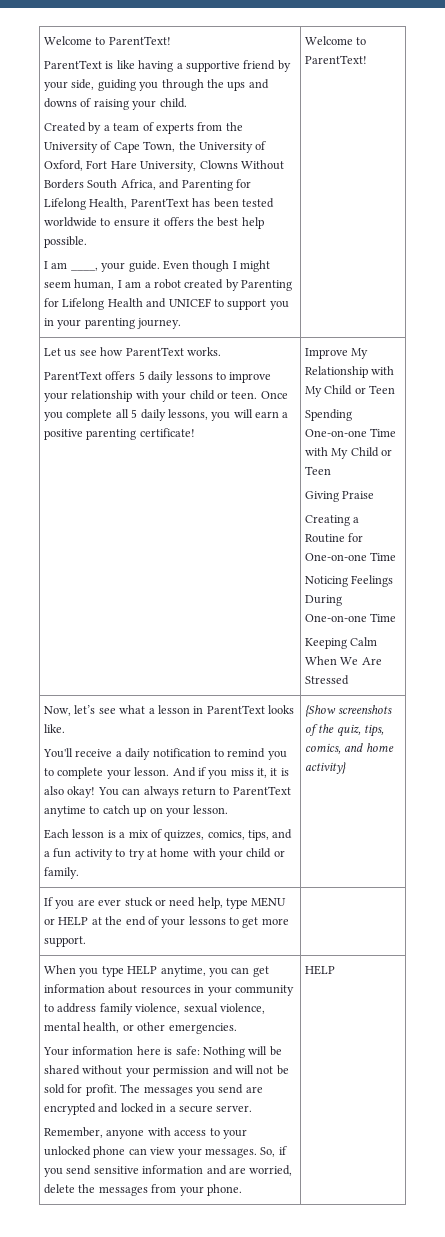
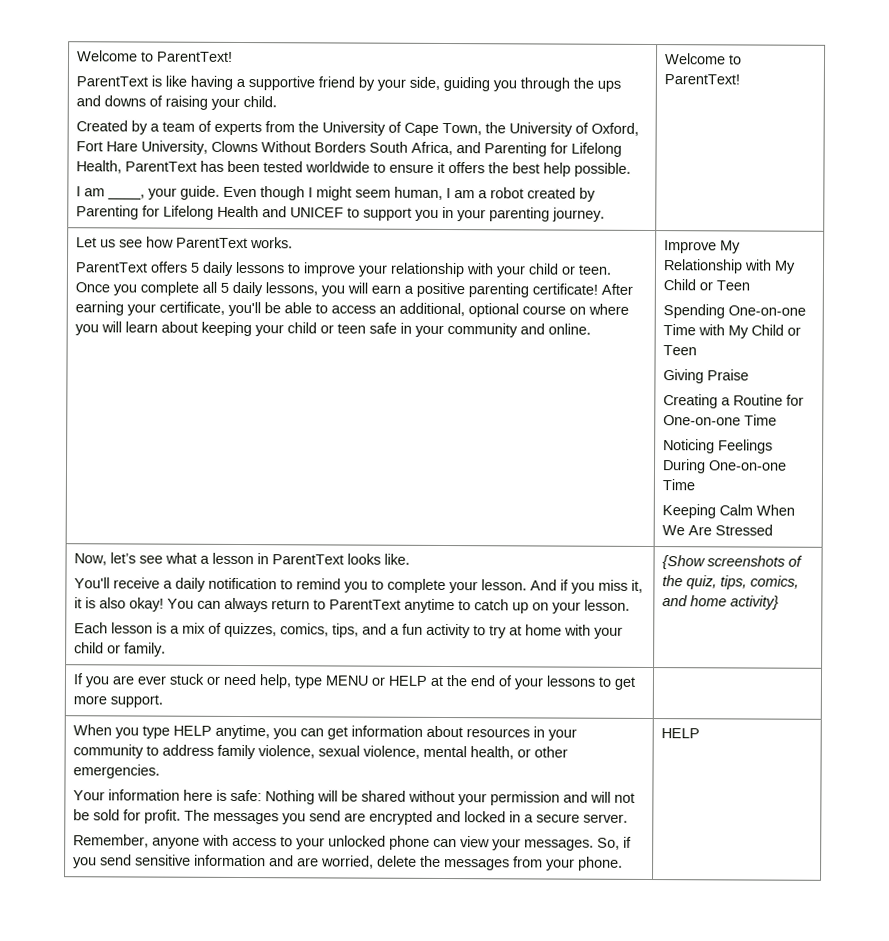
(195, 432) none -> [600,283,633,295] [74,301,629,318] [74,321,591,338] After earning your certificate, you'll be able to access an additional, optional course on where you will learn about keeping your child or teen safe in your community and online.

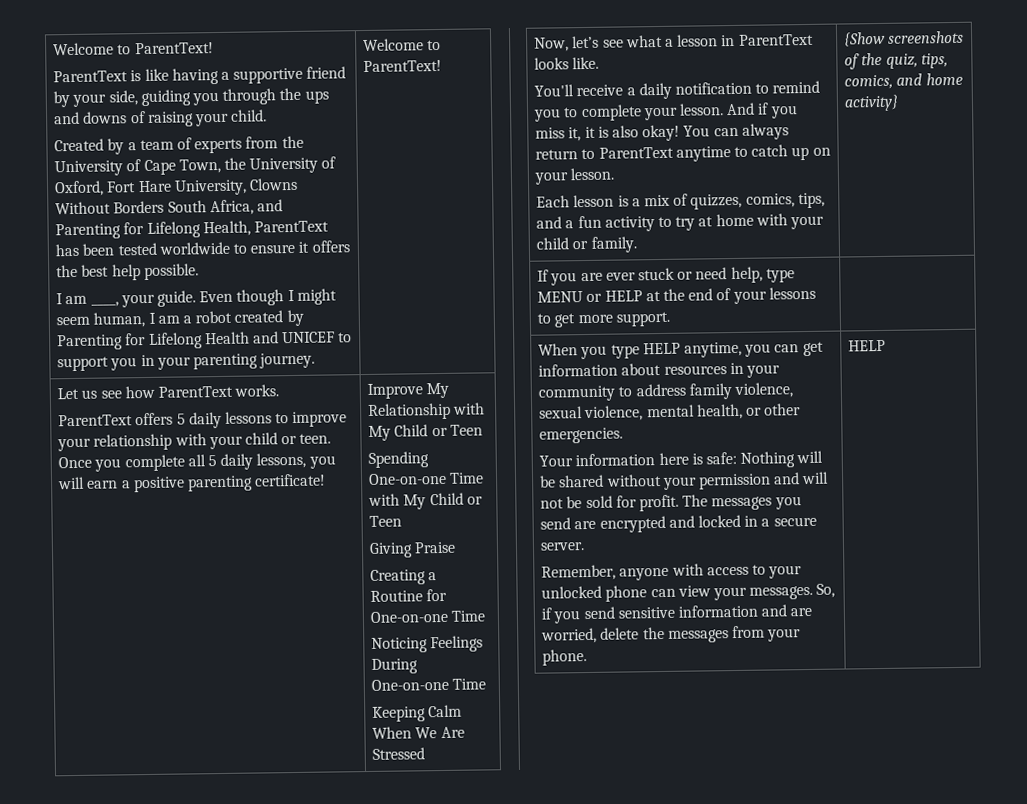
[600,283,633,295] [74,301,629,318] [74,321,591,338] After earning your certificate, you'll be able to access an additional, optional course on where you will learn about keeping your child or teen safe in your community and online. -> (327, 480) none

